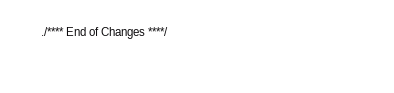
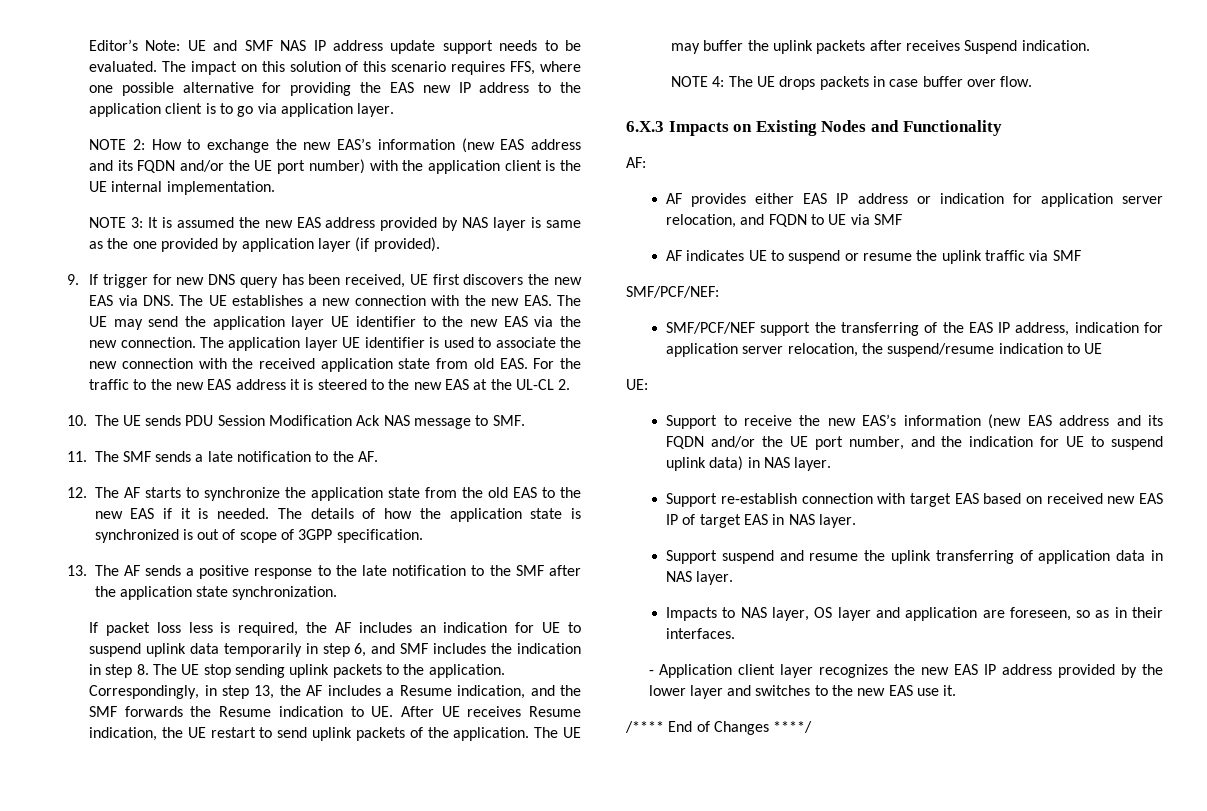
[41,27,64,36] ./**** -> [89,39,582,54] [89,61,582,75] [89,82,581,96] [89,103,395,117] [89,138,582,153] [89,159,581,174] [89,181,275,195] [89,217,581,231] [89,237,440,252] [66,274,583,288] [89,295,581,306] [89,316,581,330] [89,337,581,351] [89,358,582,372] [89,379,571,390] [66,415,525,429] [66,451,379,462] [66,487,581,501] [94,508,582,522] [94,529,423,543] [66,565,582,579] [94,586,338,600] [89,622,582,636] [89,643,582,657] [89,664,505,678] [89,685,581,699] [89,706,581,717] [89,727,581,741] [671,40,1090,54] [671,76,1033,90] [626,120,1002,136] [626,157,646,168] [666,193,1163,207] [666,214,903,228] [666,250,1081,264] [626,286,719,298] [666,322,1163,336] [666,343,1103,357] [626,379,648,390] [666,414,1163,429] [666,436,1163,450] [666,456,832,471] [666,493,1163,507] [666,514,857,528] [666,550,1163,564] [666,571,734,585] [666,607,1163,621] [666,628,736,639] [648,664,1163,678] [648,685,957,699] [625,721,664,733] Editor’s Note: UE and SMF NAS IP address update support needs to be evaluated. The impact on this solution of this scenario requires FFS, where one possible alternative for providing the EAS new IP address to the application client is to go via application layer. // NOTE 2: How to exchange the new EAS’s information (new EAS address and its FQDN and/or the UE port number) with the application client is the UE internal implementation. // NOTE 3: It is assumed the new EAS address provided by NAS layer is same as the one provided by application layer (if provided). // 9. If trigger for new DNS query has been received, UE first discovers the new EAS via DNS. The UE establishes a new connection with the new EAS. The UE may send the application layer UE identifier to the new EAS via the new connection. The application layer UE identifier is used to associate the new connection with the received application state from old EAS. For the traffic to the new EAS address it is steered to the new EAS at the UL-CL 2. // 10. The UE sends PDU Session Modification Ack NAS message to SMF. // 11. The SMF sends a late notification to the AF. // 12. The AF starts to synchronize the application state from the old EAS to the new EAS if it is needed. The details of how the application state is synchronized is out of scope of 3GPP specification. // 13. The AF sends a positive response to the late notification to the SMF after the application state synchronization. // If packet loss less is required, the AF includes an indication for UE to suspend uplink data temporarily in step 6, and SMF includes the indication in step 8. The UE stop sending uplink packets to the application. Correspondingly, in step 13, the AF includes a Resume indication, and the SMF forwards the Resume indication to UE. After UE receives Resume indication, the UE restart to send uplink packets of the application. The UE may buffer the uplink packets after receives Suspend indication. // NOTE 4: The UE drops packets in case buffer over flow. // 6.X.3 Impacts on Existing Nodes and Functionality // AF: // AF provides either EAS IP address or indication for application server relocation, and FQDN to UE via SMF // AF indicates UE to suspend or resume the uplink traffic via SMF // SMF/PCF/NEF: // SMF/PCF/NEF support the transferring of the EAS IP address, indication for application server relocation, the suspend/resume indication to UE // UE: // Support to receive the new EAS’s information (new EAS address and its FQDN and/or the UE port number, and the indication for UE to suspend uplink data) in NAS layer. // Support re-establish connection with target EAS based on received new EAS IP of target EAS in NAS layer. // Support suspend and resume the uplink transferring of application data in NAS layer. // Impacts to NAS layer, OS layer and application are foreseen, so as in their interfaces. // - Application client layer recognizes the new EAS IP address provided by the lower layer and switches to the new EAS use it. // /****

